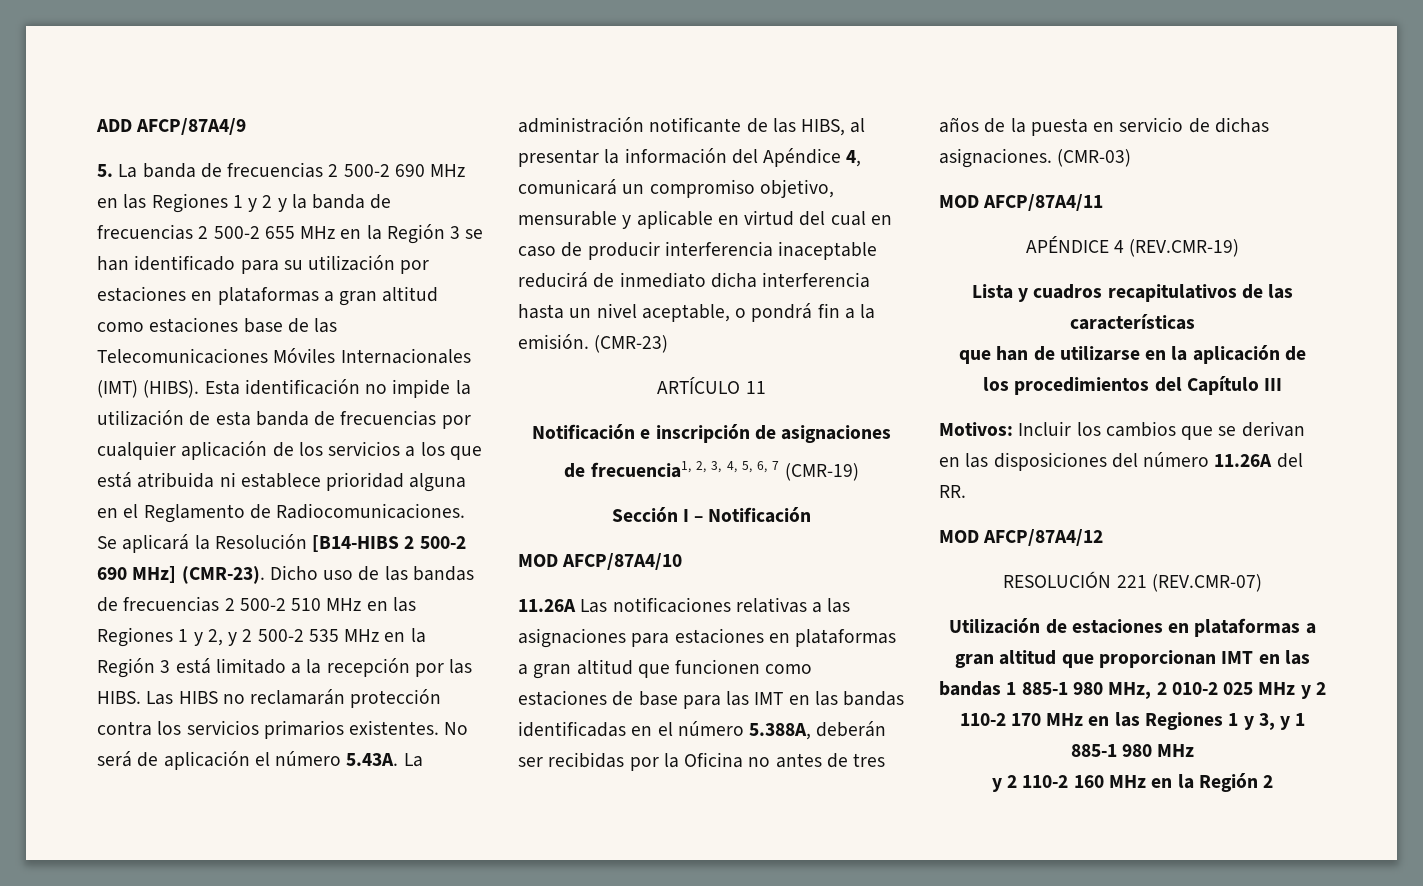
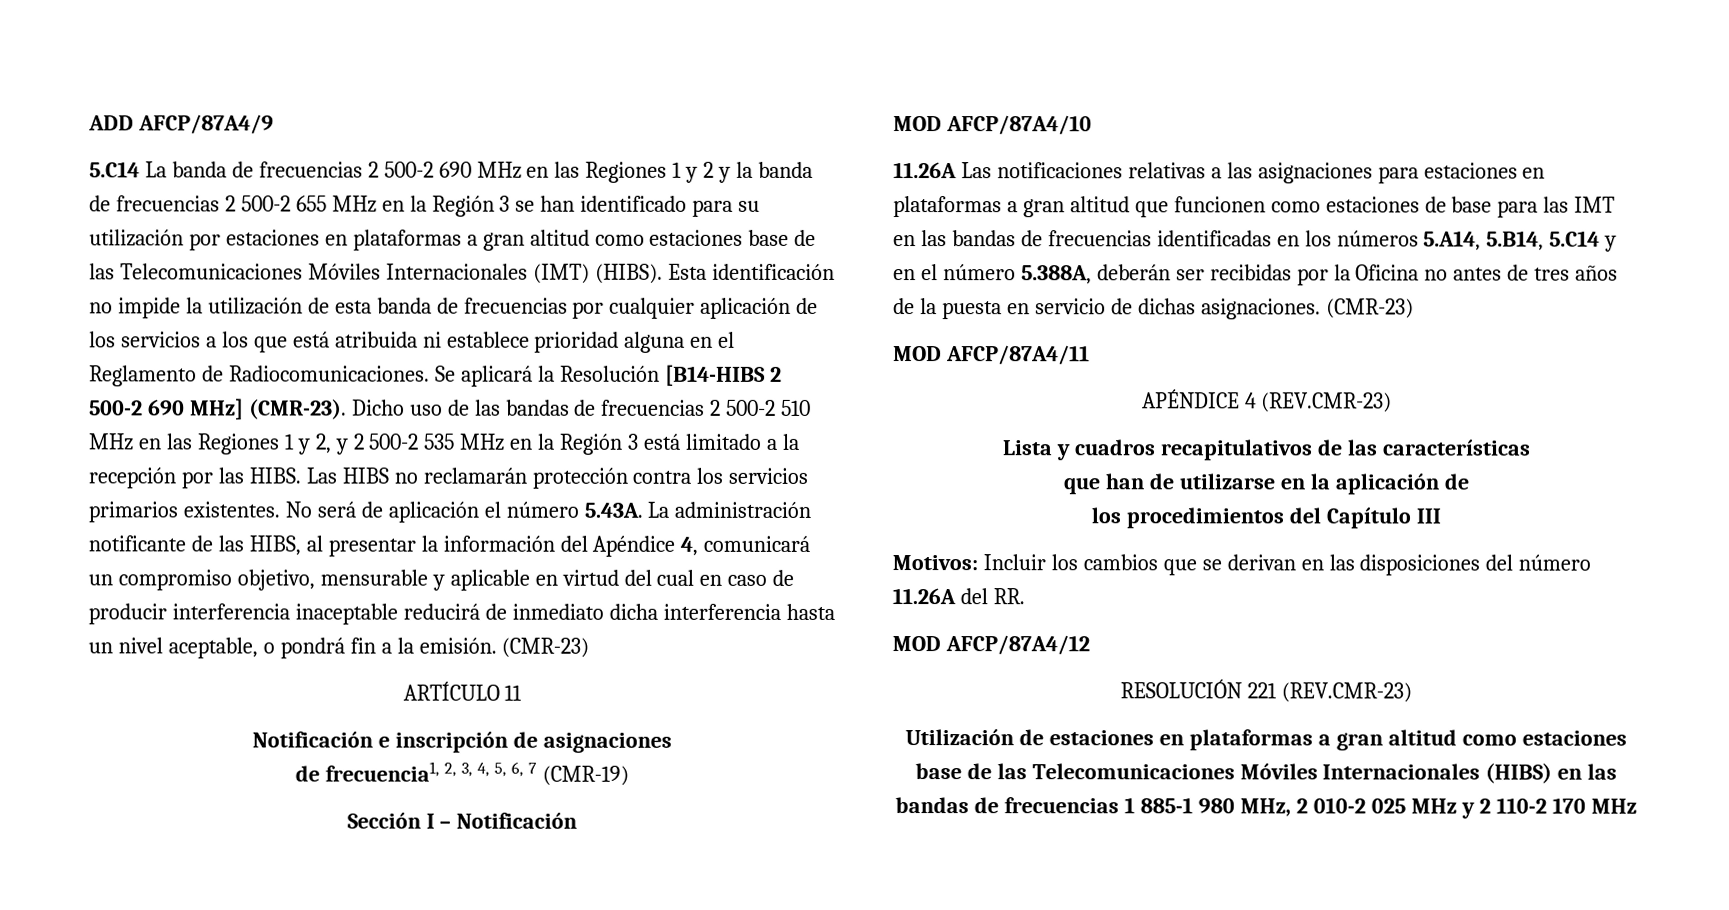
[97,164,113,177] 5. -> [89,161,140,178] 5.C14
[518,721,626,737] identificadas -> [1020,230,1618,252] de frecuencias identificadas en los números 5.A14, 5.B14, 5.C14 y
[1057,149,1132,167] (CMR-03) -> [1325,298,1414,319] (CMR-23)
[1129,239,1240,257] (REV.CMR-19) -> [1261,392,1393,413] (REV.CMR-23)
[1151,574,1262,592] (REV.CMR-07) -> [1280,682,1412,703] (REV.CMR-23)
[1061,650,1310,668] [939,681,1002,696] que proporcionan IMT en las bandas -> [1461,730,1627,746] [914,762,1618,784] [895,797,1120,814] como estaciones base de las Telecomunicaciones Móviles Internacionales (HIBS) en las bandas de frecuencias
[1088,712,1306,730] [1070,744,1195,757] [991,773,1274,792] en las Regiones 1 y 3, y 1 885-1 980 MHz // y 2 110-2 160 MHz en la Región 2 -> (1637, 806) none

